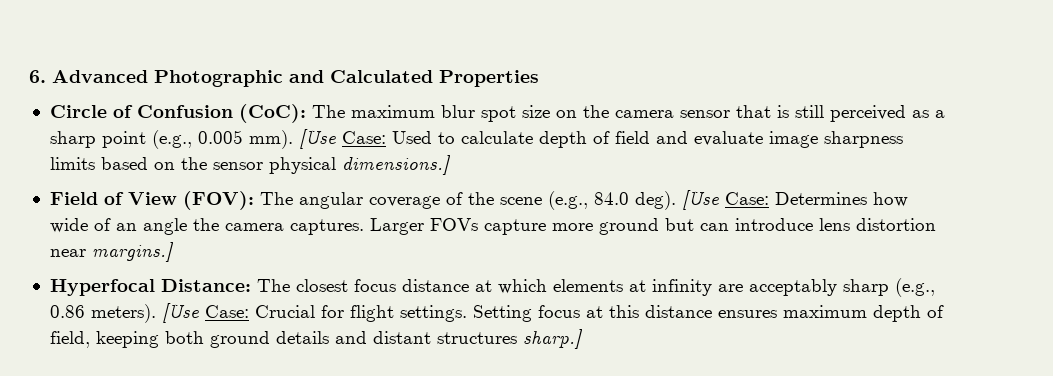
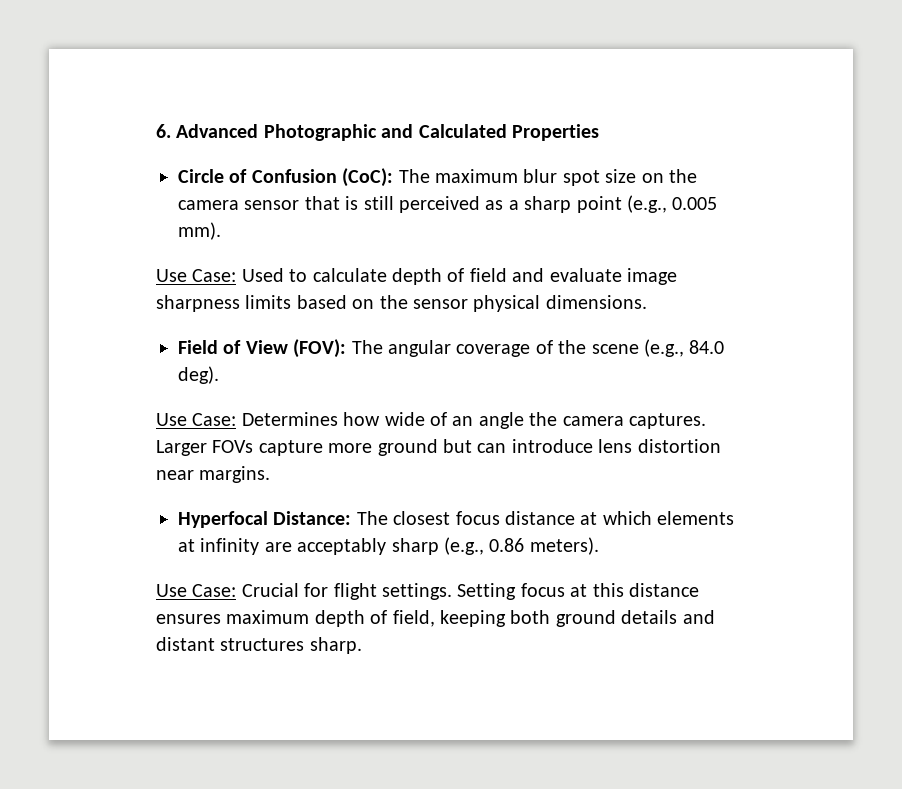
[298,129,336,149] [Use -> [156,269,187,282] // Use
[341,155,451,175] dimensions.] -> [545,295,647,309] dimensions.
[681,190,719,210] [Use -> [156,413,187,426] // Use
[91,242,174,262] margins.] -> [199,466,271,483] margins.
[161,303,199,323] [Use -> [156,584,187,597] // Use
[522,329,583,349] sharp.] -> [309,637,362,654] sharp.

